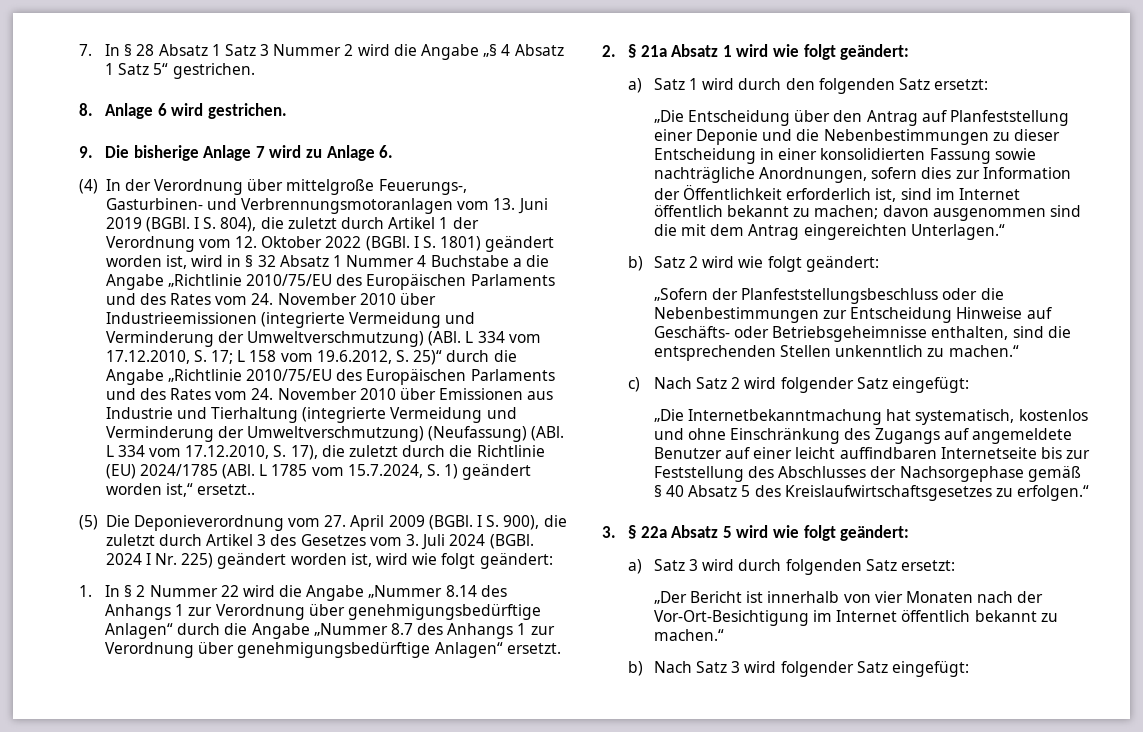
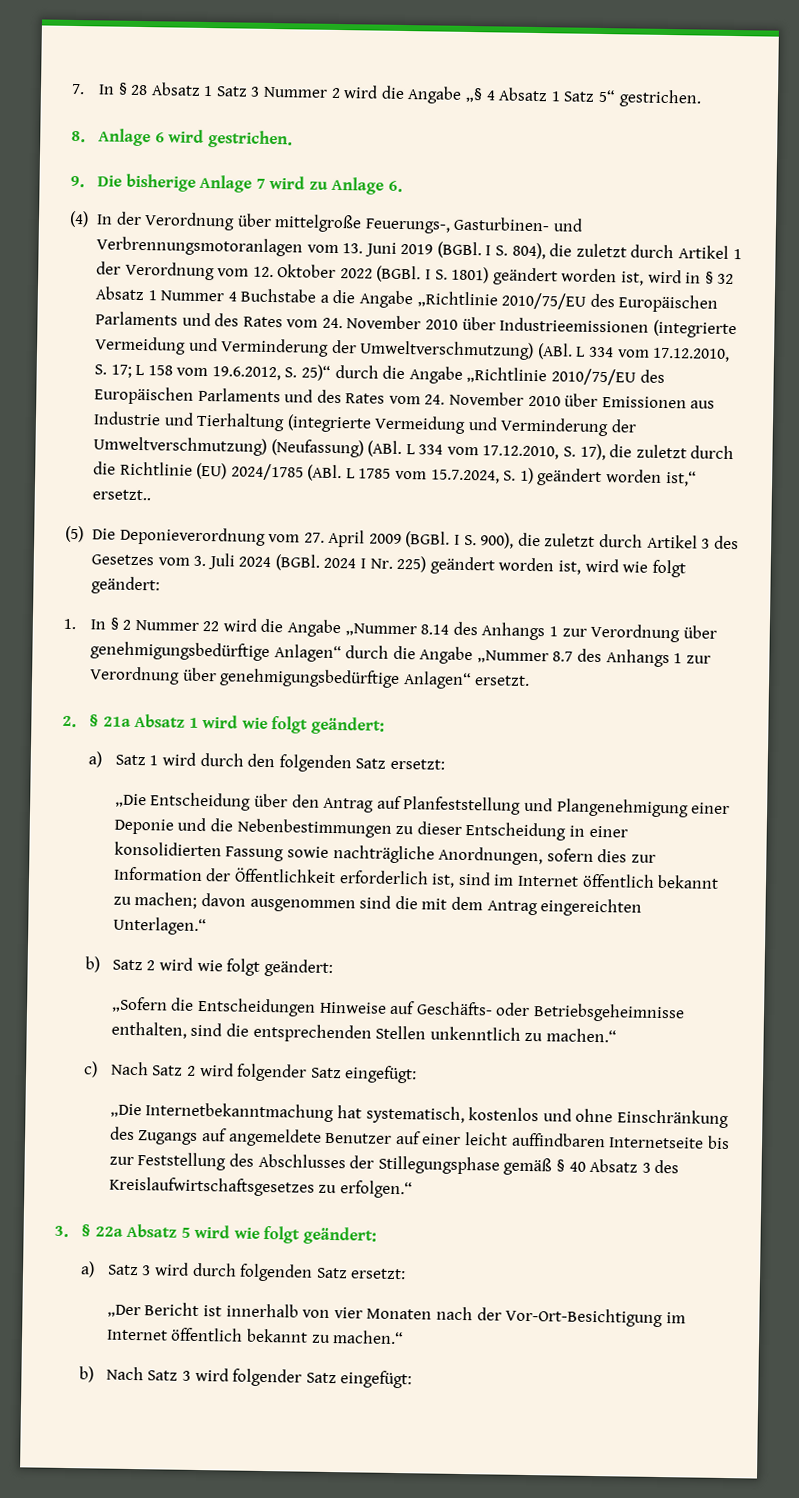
(1070, 118) none -> [523,797,689,818] und Plangenehmigung
[712,288,1004,304] [653,307,953,323] der Planfeststellungsbeschluss oder die Nebenbestimmungen zur Entscheidung -> [171,997,317,1017] die Entscheidungen
[899,466,1024,482] Nachsorgephase -> [377,1155,500,1175] Stillegungsphase
[741,485,751,497] 5 -> [641,1162,651,1173] 3

